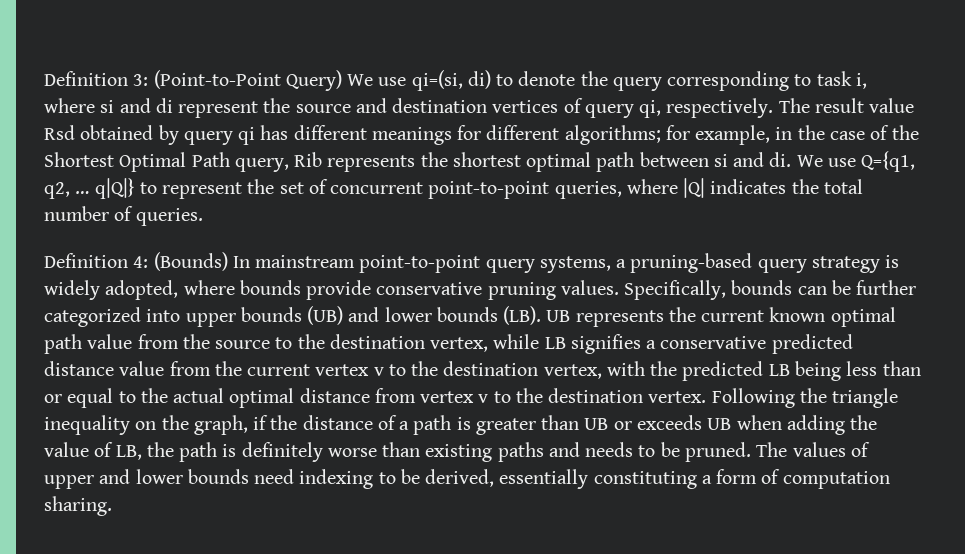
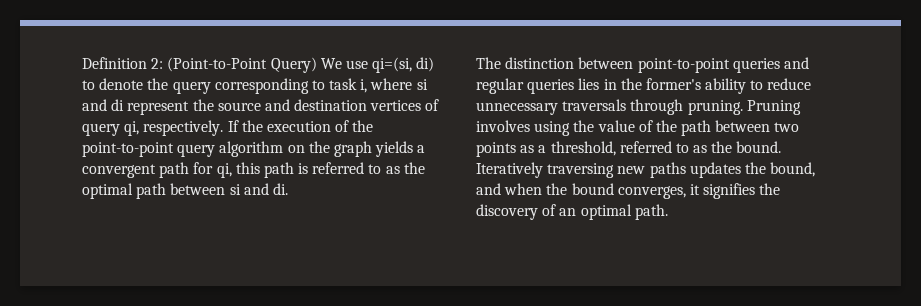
[44,71,149,86] Definition 3: -> [82,57,164,69] Definition 2:
[778,98,915,113] [44,125,919,145] [44,152,521,172] The result value Rsd obtained by query qi has different meanings for different algorithms; for example, in the case of the Shortest Optimal Path query, Rib represents the shortest -> [227,120,374,132] [82,141,426,157] [82,162,425,178] If the execution of the point-to-point query algorithm on the graph yields a convergent path for qi, this path is referred to as the
[796,151,916,172] [44,178,863,199] [44,206,203,226] [44,252,900,273] [44,280,917,300] [44,306,896,327] [44,334,853,354] [44,361,921,381] [44,388,899,408] [44,415,845,435] We use Q={q1, q2, … q|Q|} to represent the set of concurrent point-to-point queries, where |Q| indicates the total number of queries. // Definition 4: (Bounds) In mainstream point-to-point query systems, a pruning-based query strategy is widely adopted, where bounds provide conservative pruning values. Specifically, bounds can be further categorized into upper bounds (UB) and lower bounds (LB). UB represents the current known optimal path value from the source to the destination vertex, while LB signifies a conservative predicted distance value from the current vertex v to the destination vertex, with the predicted LB being less than or equal to the actual optimal distance from vertex v to the destination vertex. Following the triangle inequality on the graph, if the distance of a path is greater than UB or exceeds UB when adding -> [476,57,809,73] [476,78,812,94] [476,99,801,115] [476,120,571,136] // The distinction between point-to-point queries and regular queries lies in the former's ability to reduce unnecessary traversals through pruning. Pruning involves using
[115,445,142,460] LB, -> (653, 126) none
[222,442,870,462] [44,469,890,489] [44,496,112,516] is definitely worse than existing paths and needs to be pruned. The values of upper and lower bounds need indexing to be derived, essentially constituting a form of computation sharing. -> [715,120,800,132] [476,141,782,157] [476,162,816,178] [476,183,781,199] [476,204,668,220] between two points as a threshold, referred to as the bound. Iteratively traversing new paths updates the bound, and when the bound converges, it signifies the discovery of an optimal path.

